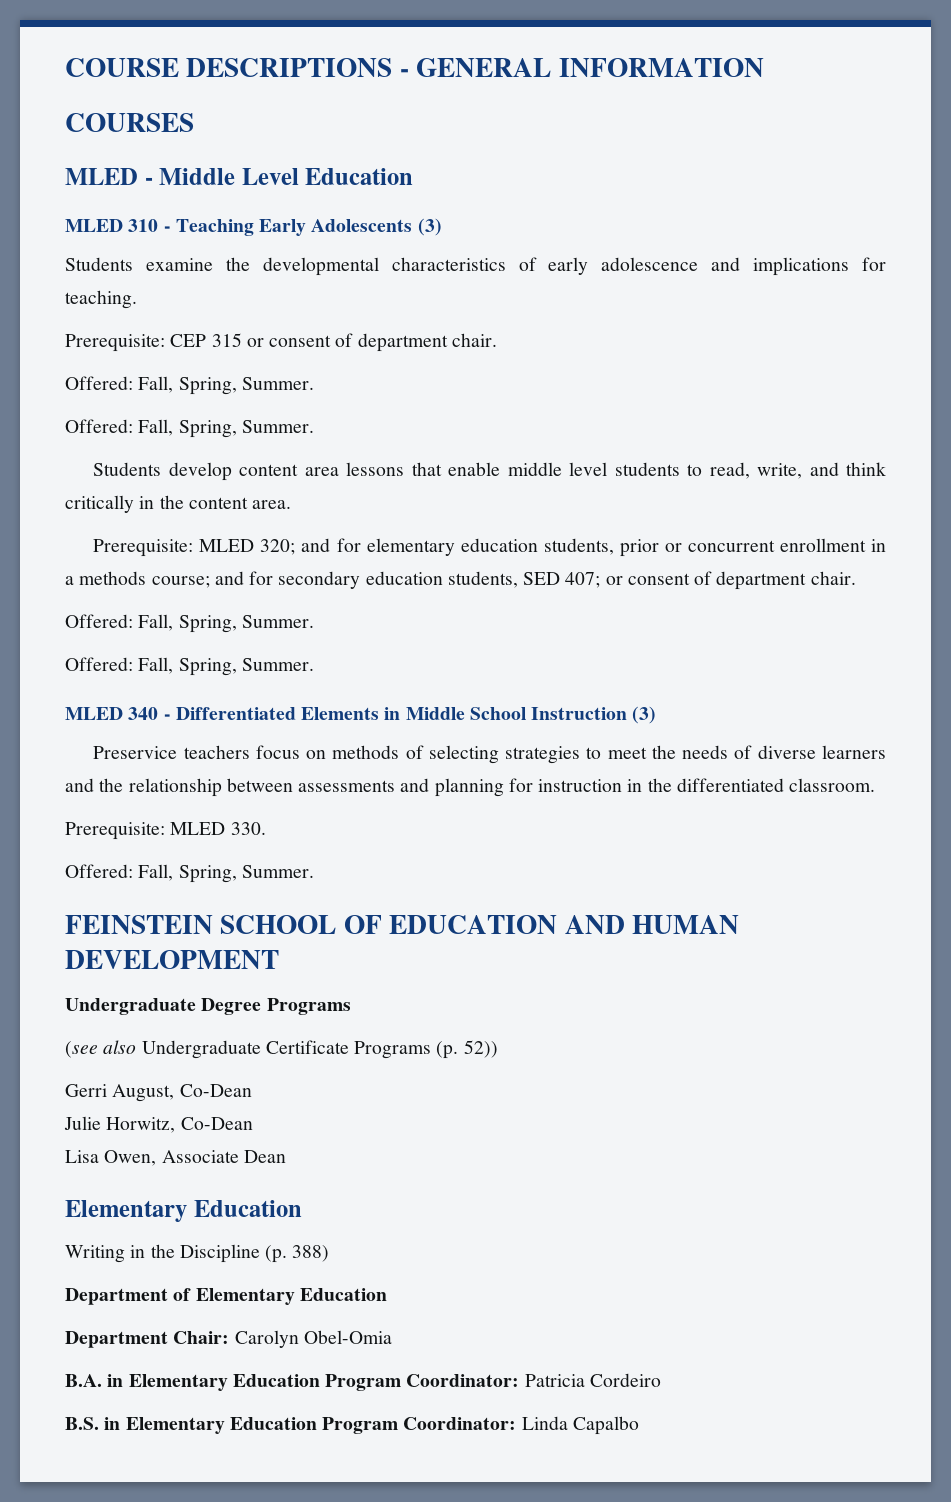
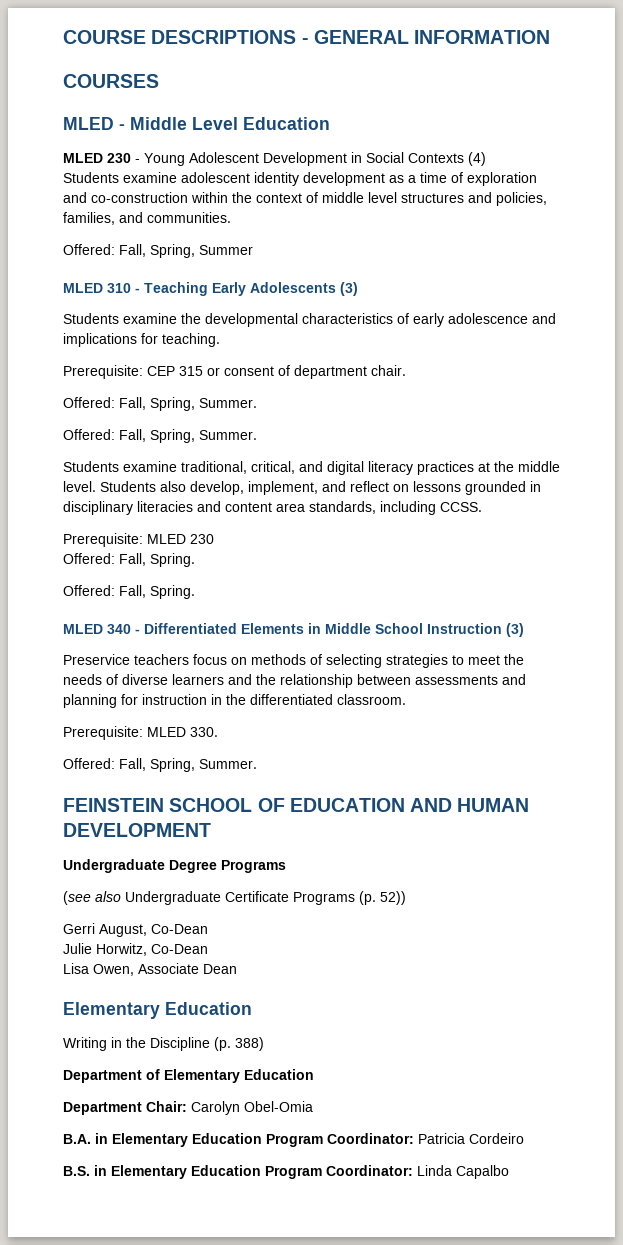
(414, 176) none -> [63,152,486,166] [63,172,537,186] [63,192,547,206] [63,212,231,225] [63,244,253,258] // MLED 230 - Young Adolescent Development in Social Contexts (4) // Students examine adolescent identity development as a time of exploration and co-construction within the context of middle level structures and policies, families, and communities. // Offered: Fall, Spring, Summer
[168,462,886,481] [65,495,292,513] [93,538,886,557] [65,571,856,590] [65,614,314,633] [65,657,314,676] develop content area lessons that enable middle level students to read, write, and think critically in the content area. // Prerequisite: MLED 320; and for elementary education students, prior or concurrent enrollment in a methods course; and for secondary education students, SED 407; or consent of department chair. // Offered: Fall, Spring, Summer. // Offered: Fall, Spring, Summer. -> [123,461,560,475] [63,481,541,495] [63,501,482,515] [63,533,214,547] [63,553,195,567] [63,585,195,599] examine traditional, critical, and digital literacy practices at the middle level. Students also develop, implement, and reflect on lessons grounded in disciplinary literacies and content area standards, including CCSS. // Prerequisite: MLED 230 // Offered: Fall, Spring. // Offered: Fall, Spring.

